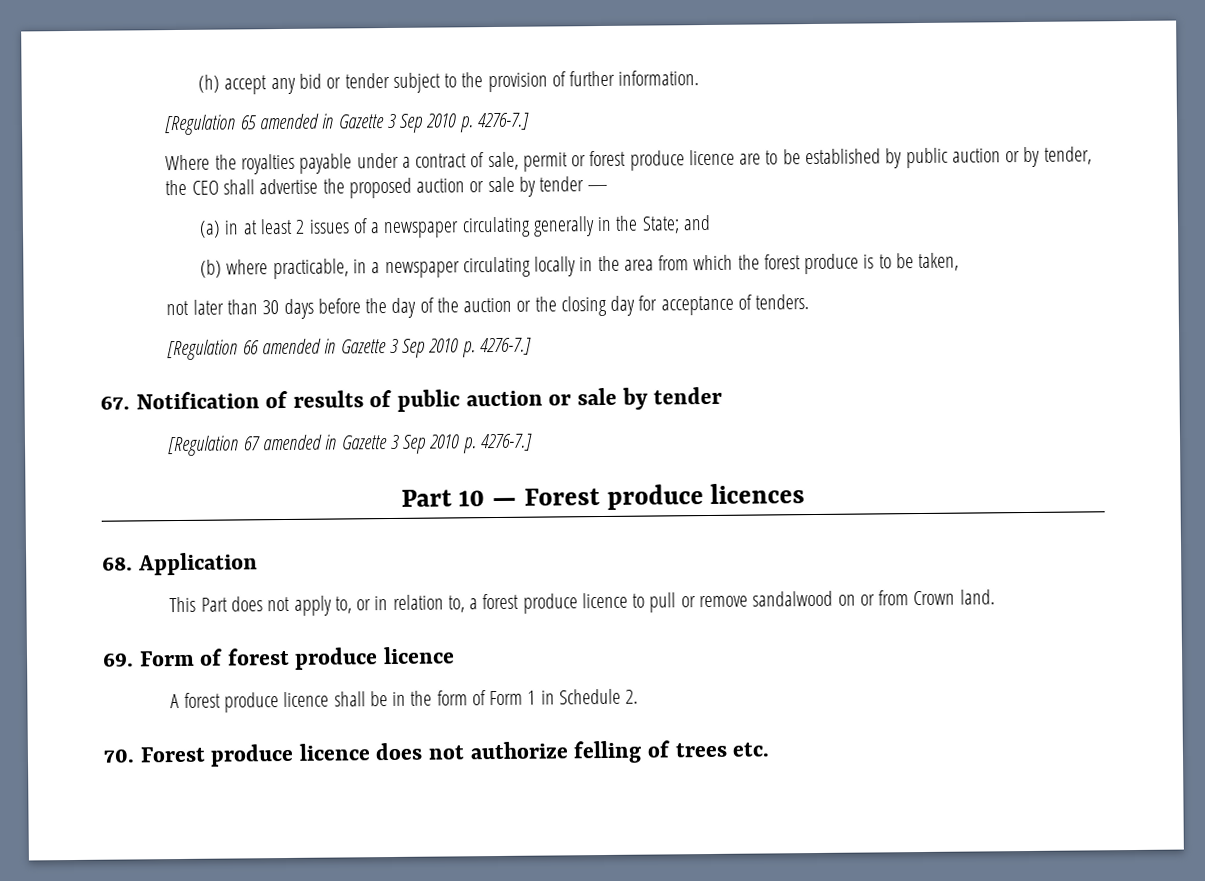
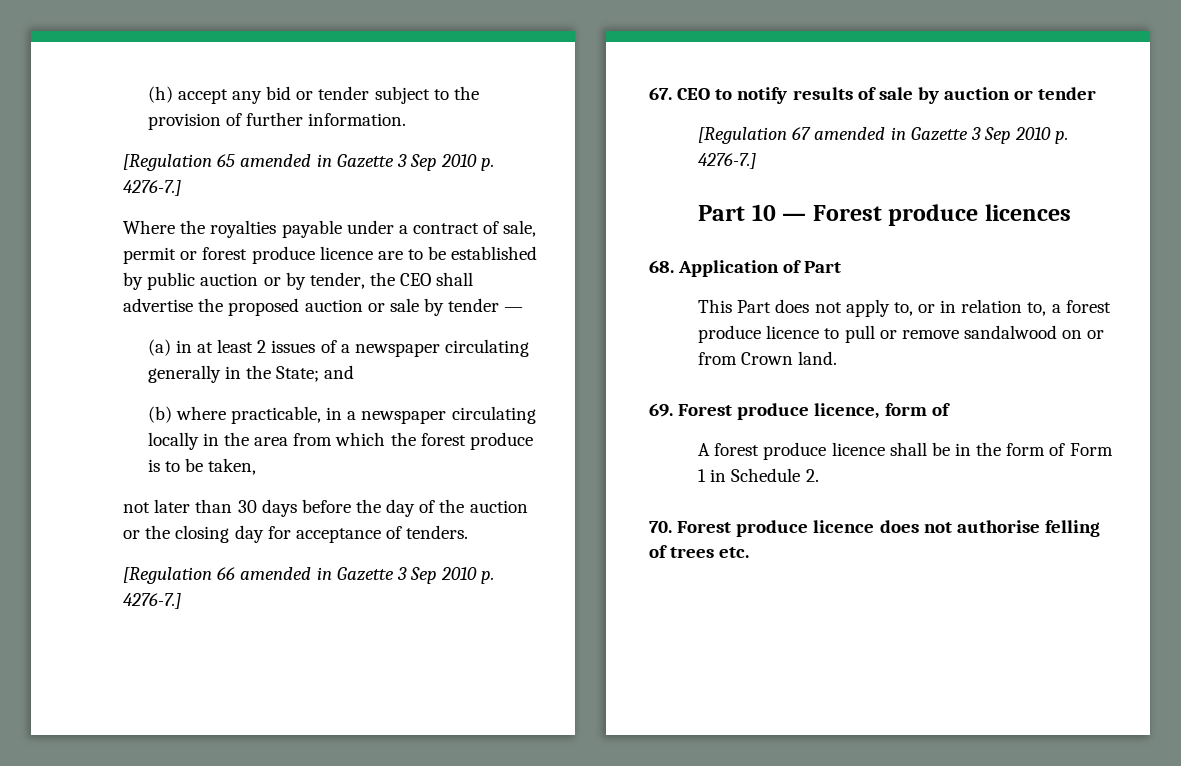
[135,387,648,412] Notification of results of public auction or sale by -> [677,87,1034,104] CEO to notify results of sale by auction or
(258, 564) none -> [783,260,842,273] of Part
[138,646,456,670] Form of forest produce licence -> [678,403,950,420] Forest produce licence, form of
[469,741,568,760] authorize -> [956,520,1040,533] authorise

